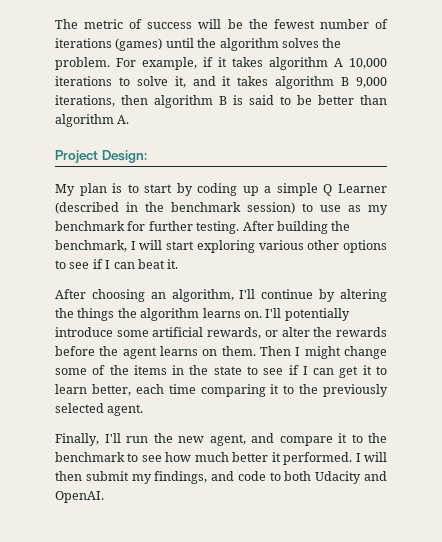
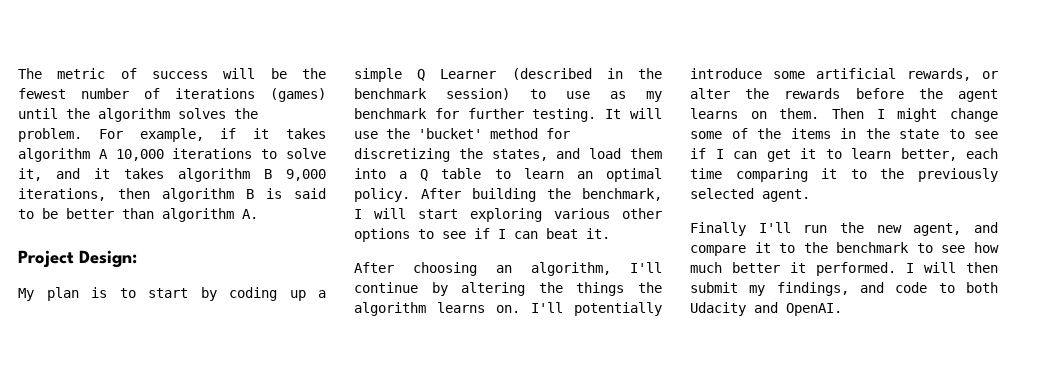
(240, 227) none -> [605,108,662,119] [354,128,570,139] [354,148,662,162] [354,168,662,182] [354,188,410,202] It will use the 'bucket' method for discretizing the states, and load them into a Q table to learn an optimal policy.
[55,433,99,446] Finally, -> [690,222,746,236] Finally

